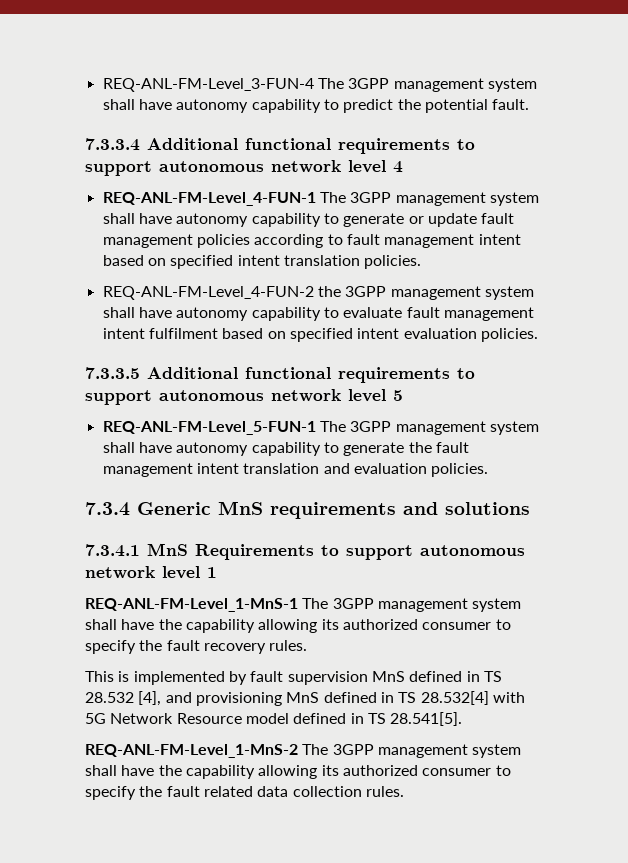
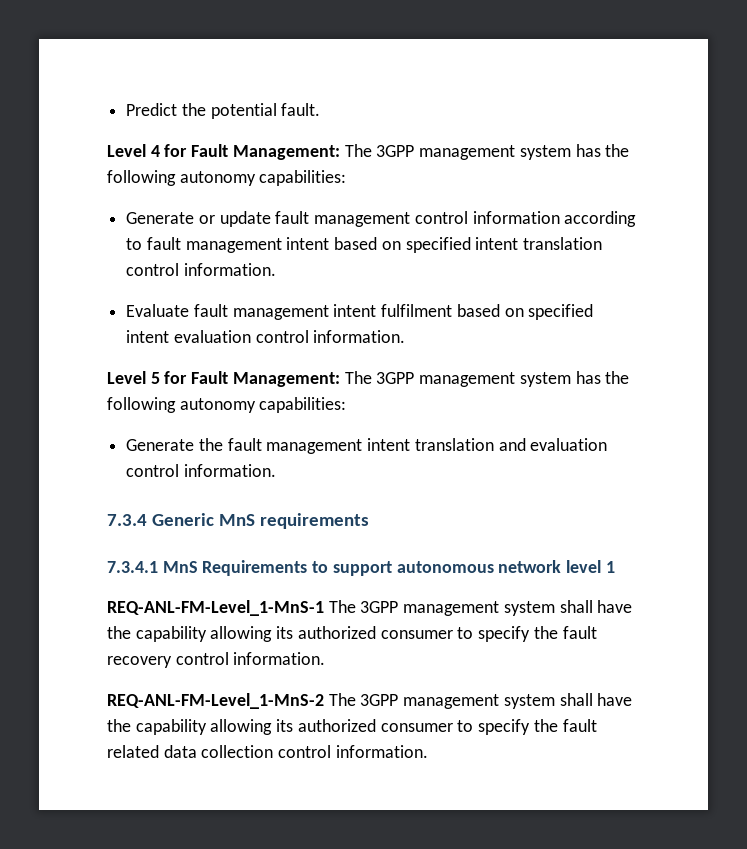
[102,78,537,92] [102,99,530,113] [85,138,475,154] [85,160,403,176] [102,192,539,206] [102,213,405,227] REQ-ANL-FM-Level_3-FUN-4 The 3GPP management system shall have autonomy capability to predict the potential fault. // 7.3.3.4 Additional functional requirements to support autonomous network level 4 // REQ-ANL-FM-Level_4-FUN-1 The 3GPP management system shall have autonomy capability to generate -> [126,103,321,119] [107,144,630,160] [107,170,347,186] [126,212,195,224] Predict the potential fault. // Level 4 for Fault Management: The 3GPP management system has the following autonomy capabilities: // Generate
[196,234,250,248] policies -> [414,211,560,224] control information
[364,255,422,269] [102,286,534,300] [102,307,403,321] policies. // REQ-ANL-FM-Level_4-FUN-2 the 3GPP management system shall have autonomy capability to evaluate -> [126,263,276,276] [126,304,190,317] control information. // Evaluate
[480,328,538,342] [85,367,475,383] [85,389,403,405] [102,421,539,435] [102,442,405,456] policies. // 7.3.3.5 Additional functional requirements to support autonomous network level 5 // REQ-ANL-FM-Level_5-FUN-1 The 3GPP management system shall have autonomy capability to generate -> [255,330,406,343] [107,371,630,387] [107,397,347,413] [126,439,195,451] control information. // Level 5 for Fault Management: The 3GPP management system has the following autonomy capabilities: // Generate
[431,463,489,477] policies. -> [126,464,276,477] control information.
[403,502,530,515] and solutions -> (369, 521) none
[269,640,308,651] [85,671,502,685] [85,691,525,706] [85,712,463,726] rules. // This is implemented by fault supervision MnS defined in TS 28.532 [4], and provisioning MnS defined in TS 28.532[4] with 5G Network Resource model defined in TS 28.541[5]. -> [175,652,326,665] control information.
[365,786,404,797] rules. -> [278,745,428,758] control information.

